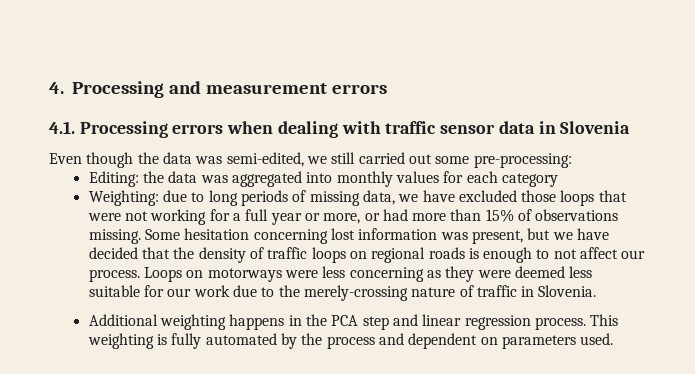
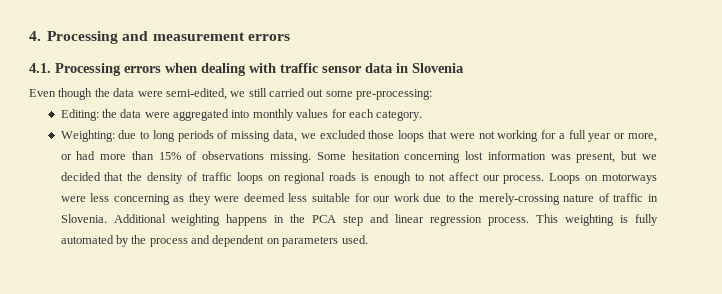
[195,156,223,164] was -> [137,91,163,97] were
[200,175,228,183] was -> [144,112,170,118] were
[501,173,558,187] category -> [376,110,423,121] category.
[422,190,455,202] have -> (316, 136) none
[576,228,609,240] have -> (658, 157) none
(597, 291) // -> (107, 218) none

